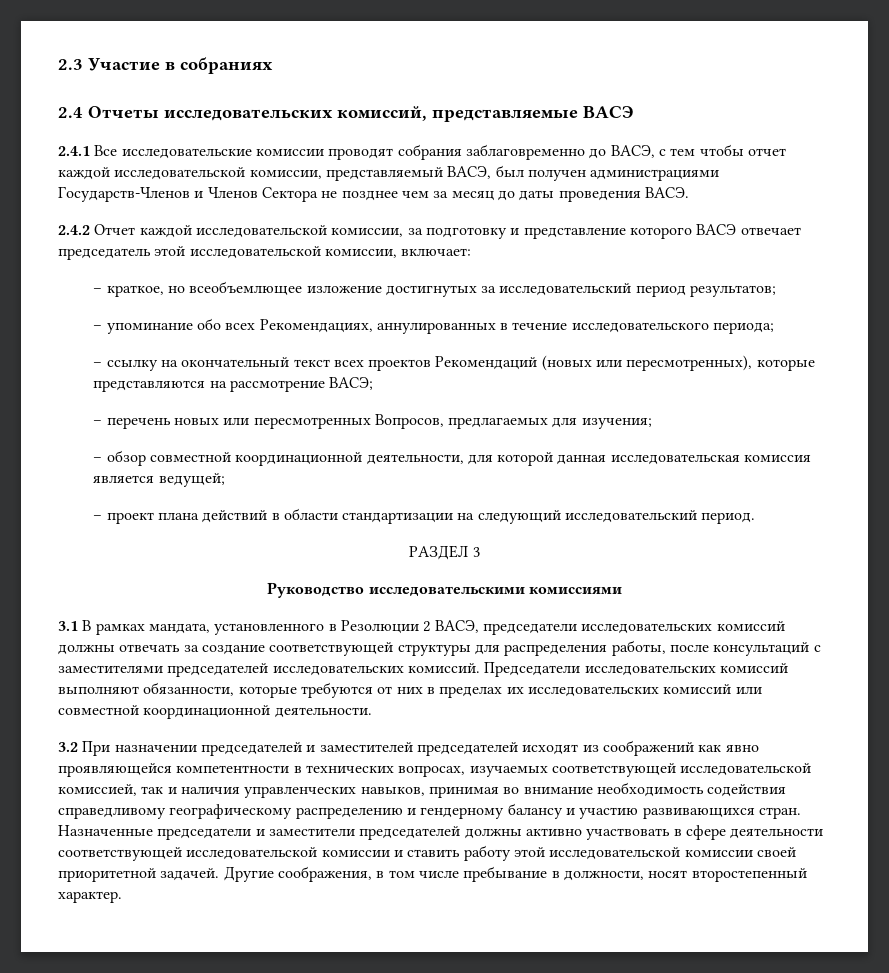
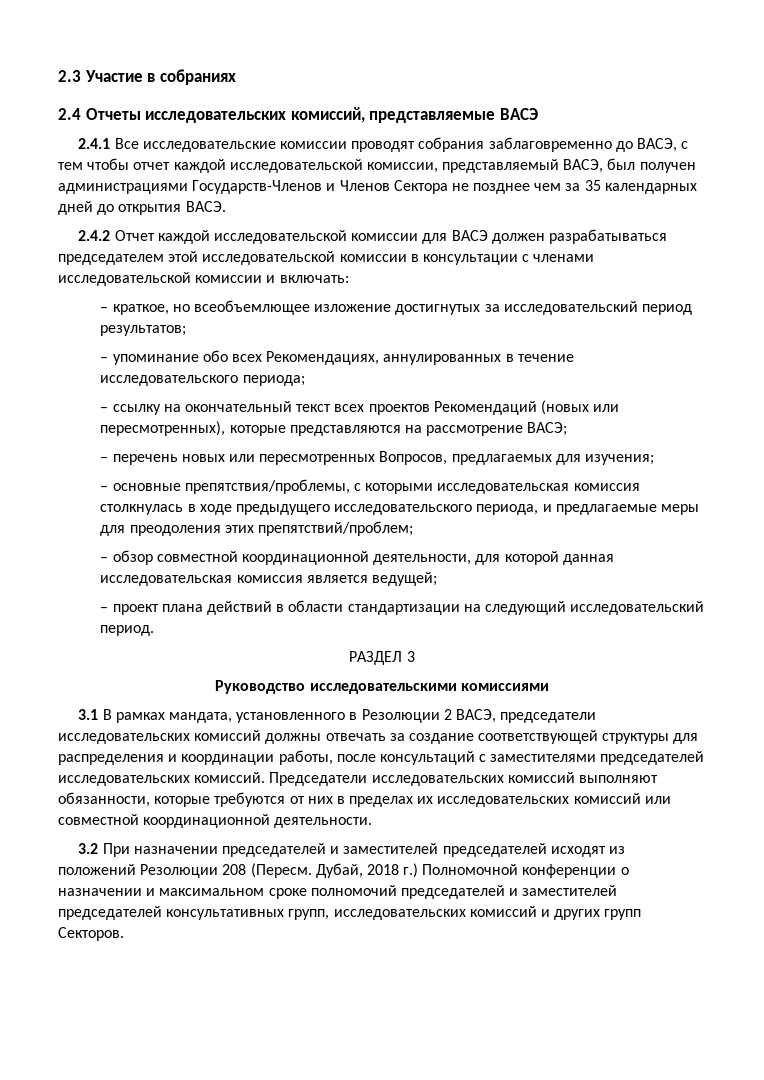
[451,190,641,202] месяц до даты проведения -> [584,180,697,194] [58,201,182,215] 35 календарных дней до открытия
[331,224,801,239] [58,246,472,260] комиссии, за подготовку и представление которого ВАСЭ отвечает председатель этой исследовательской комиссии, включает: -> [351,229,667,244] [58,251,595,265] [58,272,349,286] комиссии для ВАСЭ должен разрабатываться председателем этой исследовательской комиссии в консультации с членами исследовательской комиссии и включать:
(652, 423) none -> [100,479,640,494] [100,504,699,515] [100,521,414,536] // – основные препятствия/проблемы, с которыми исследовательская комиссия столкнулась в ходе предыдущего исследовательского периода, и предлагаемые меры для преодоления этих препятствий/проблем;
(608, 650) none -> [168,754,275,765] и координации
[602,740,759,756] [58,763,812,777] [58,782,787,798] [58,803,801,819] [58,825,824,840] [58,845,796,861] [58,866,807,882] [58,891,122,903] соображений как явно проявляющейся компетентности в технических вопросах, изучаемых соответствующей исследовательской комиссией, так и наличия управленческих навыков, принимая во внимание необходимость содействия справедливому географическому распределению и гендерному балансу и участию развивающихся стран. Назначенные председатели и заместители председателей должны активно участвовать в сфере деятельности соответствующей исследовательской комиссии и ставить работу этой исследовательской комиссии своей приоритетной задачей. Другие соображения, в том числе пребывание в должности, носят второстепенный характер. -> [58,863,629,878] [58,885,618,899] [58,906,642,920] [58,927,124,941] положений Резолюции 208 (Пересм. Дубай, 2018 г.) Полномочной конференции о назначении и максимальном сроке полномочий председателей и заместителей председателей консультативных групп, исследовательских комиссий и других групп Секторов.

